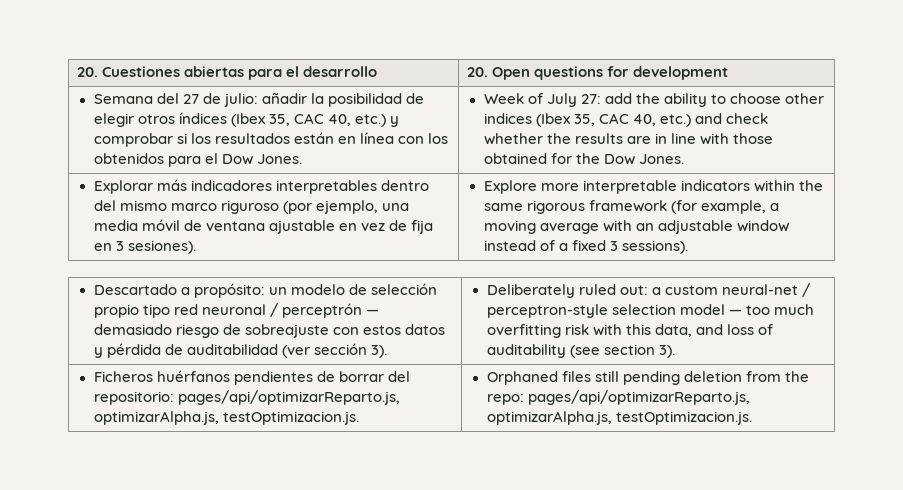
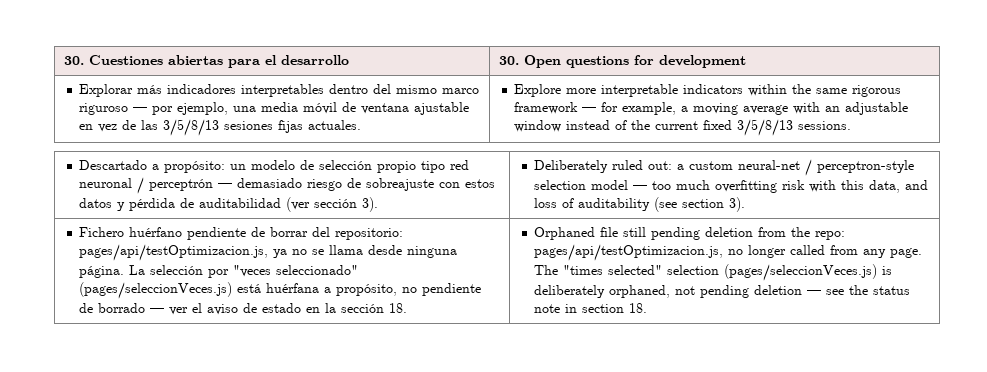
[77,67,99,77] 20. -> [63,56,84,65] 30.
[467,67,489,77] 20. -> [498,56,519,65] 30.
[93,92,425,107] [93,112,400,127] [93,132,449,147] [93,153,302,167] [483,93,825,107] [483,113,769,127] [483,133,774,145] [483,153,684,165] // Semana del 27 de julio: añadir la posibilidad de elegir otros índices (Ibex 35, CAC 40, etc.) y comprobar si los resultados están en línea con los obtenidos para el Dow Jones. | Week of July 27: add the ability to choose other indices (Ibex 35, CAC 40, etc.) and check whether the results are in line with those obtained for the Dow Jones. -> (746, 61) none
[282,201,312,214] (por -> [133,106,174,115] — por
[411,220,434,234] [93,240,196,254] fija en 3 sesiones). -> [141,119,362,136] las 3/5/8/13 sesiones fijas actuales.
[670,200,697,214] (for -> [582,102,619,112] — for
[558,240,688,254] a fixed 3 sessions). -> [631,119,852,136] the current fixed 3/5/8/13 sessions.
[93,370,313,385] Ficheros huérfanos pendientes -> [79,227,247,240] Fichero huérfano pendiente
[177,390,400,405] [93,411,359,425] pages/api/optimizarReparto.js, optimizarAlpha.js, testOptimizacion.js. -> [79,244,458,261] [79,265,359,278] [79,282,482,299] [79,303,408,315] pages/api/testOptimizacion.js, ya no se llama desde ninguna página. La selección por "veces seleccionado" (pages/seleccionVeces.js) está huérfana a propósito, no pendiente de borrado — ver el aviso de estado en la sección 18.
[561,371,591,382] files -> [600,227,619,237] file
[527,390,750,405] [486,411,752,425] pages/api/optimizarReparto.js, optimizarAlpha.js, testOptimizacion.js. -> [534,244,923,261] [534,264,893,281] [534,285,911,298] [534,303,648,313] pages/api/testOptimizacion.js, no longer called from any page. The "times selected" selection (pages/seleccionVeces.js) is deliberately orphaned, not pending deletion — see the status note in section 18.

